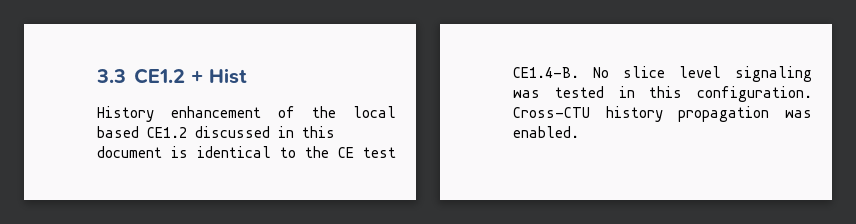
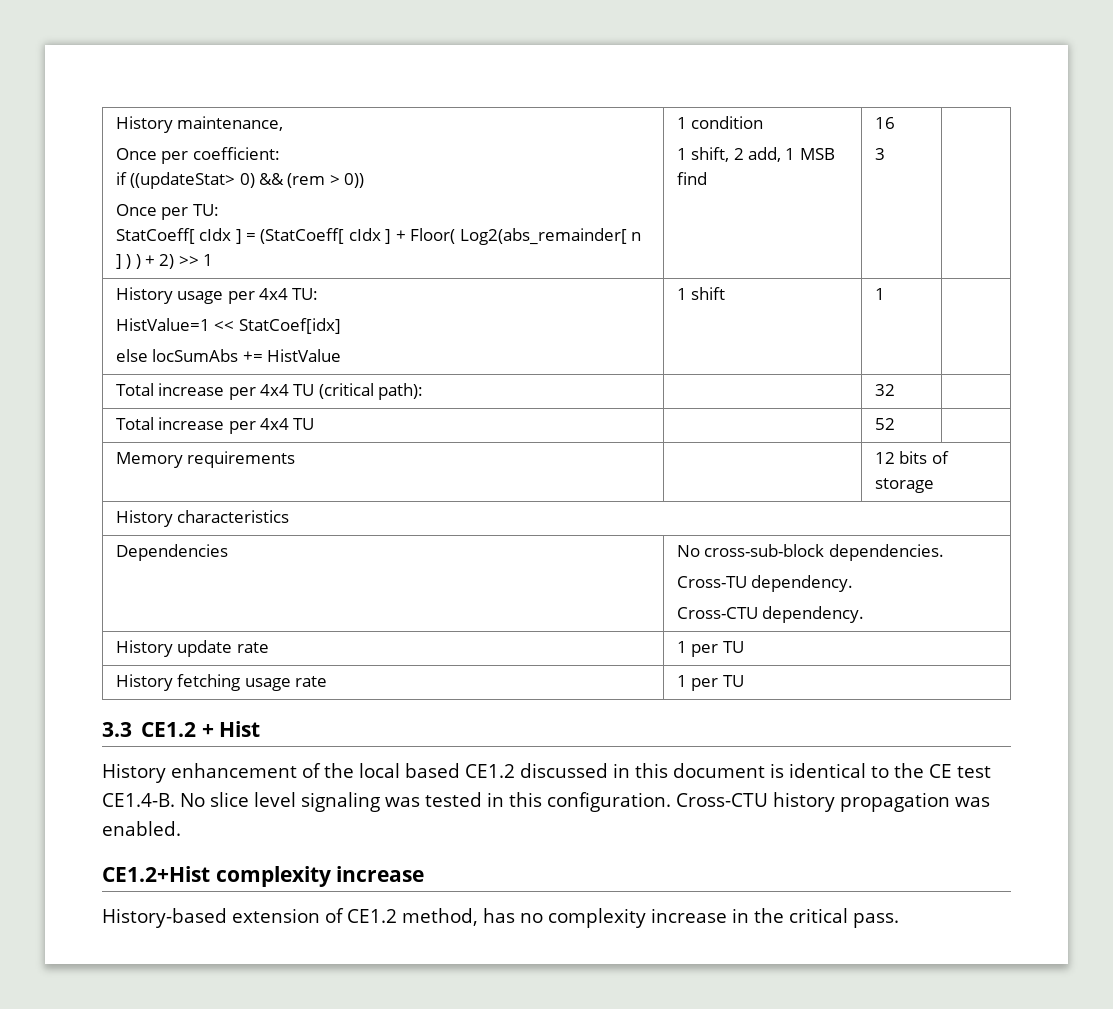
(96, 76) none -> [115,116,284,133] [115,147,280,164] [115,172,365,189] [115,204,219,220] [115,228,642,245] [115,254,214,269] [676,116,764,129] [676,147,835,162] [676,172,707,185] [874,117,895,129] [874,148,885,160] [115,287,319,304] [115,318,341,334] [115,349,342,362] [676,287,726,300] [874,288,885,300] [115,383,424,400] [874,384,895,396] [115,417,315,434] [874,418,895,430] [115,451,296,468] [874,451,949,464] [874,478,934,493] [115,510,290,527] [115,544,228,561] [676,544,944,561] [676,575,854,592] [676,606,865,623] [115,640,269,657] [676,641,744,657] [115,674,328,691] [676,675,744,691] History maintenance, // Once per coefficient: // if ((updateStat> 0) && (rem > 0)) // Once per TU: // StatCoeff[ cIdx ] = (StatCoeff[ cIdx ] + Floor( Log2(abs_remainder[ n ] ) ) + 2) >> 1 | 1 condition // 1 shift, 2 add, 1 MSB find | 16 // 3 | // History usage per 4x4 TU: // HistValue=1 << StatCoef[idx] // else locSumAbs += HistValue | 1 shift | 1 | // Total increase per 4x4 TU (critical path): | | 32 | // Total increase per 4x4 TU | | 52 | // Memory requirements | | 12 bits of storage // History characteristics // Dependencies | No cross-sub-block dependencies. // Cross-TU dependency. // Cross-CTU dependency. // History update rate | 1 per TU // History fetching usage rate | 1 per TU //
(579, 132) none -> [102,866,425,887] [102,908,899,928] // CE1.2+Hist complexity increase // History-based extension of CE1.2 method, has no complexity increase in the critical pass.

